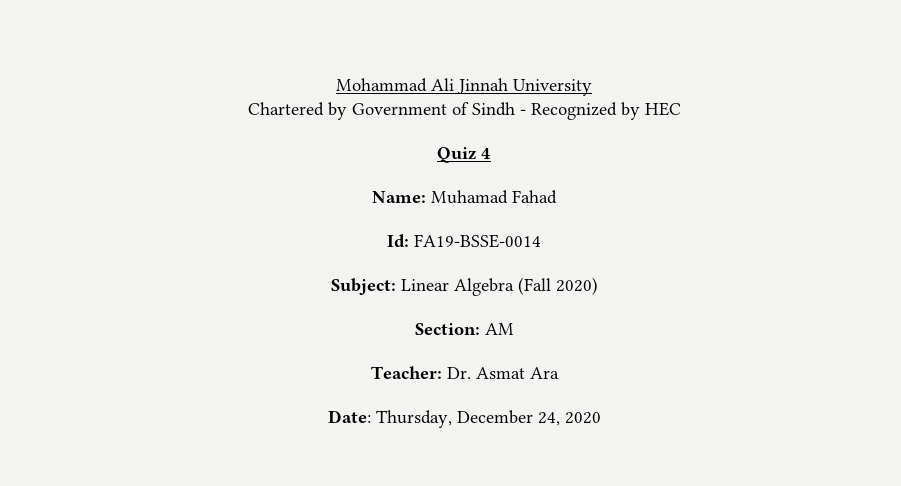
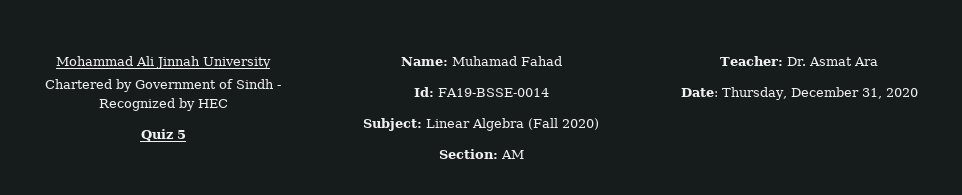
[481,148,491,159] 4 -> [176,130,186,139] 5
[537,412,560,426] 24, -> [861,88,882,99] 31,

